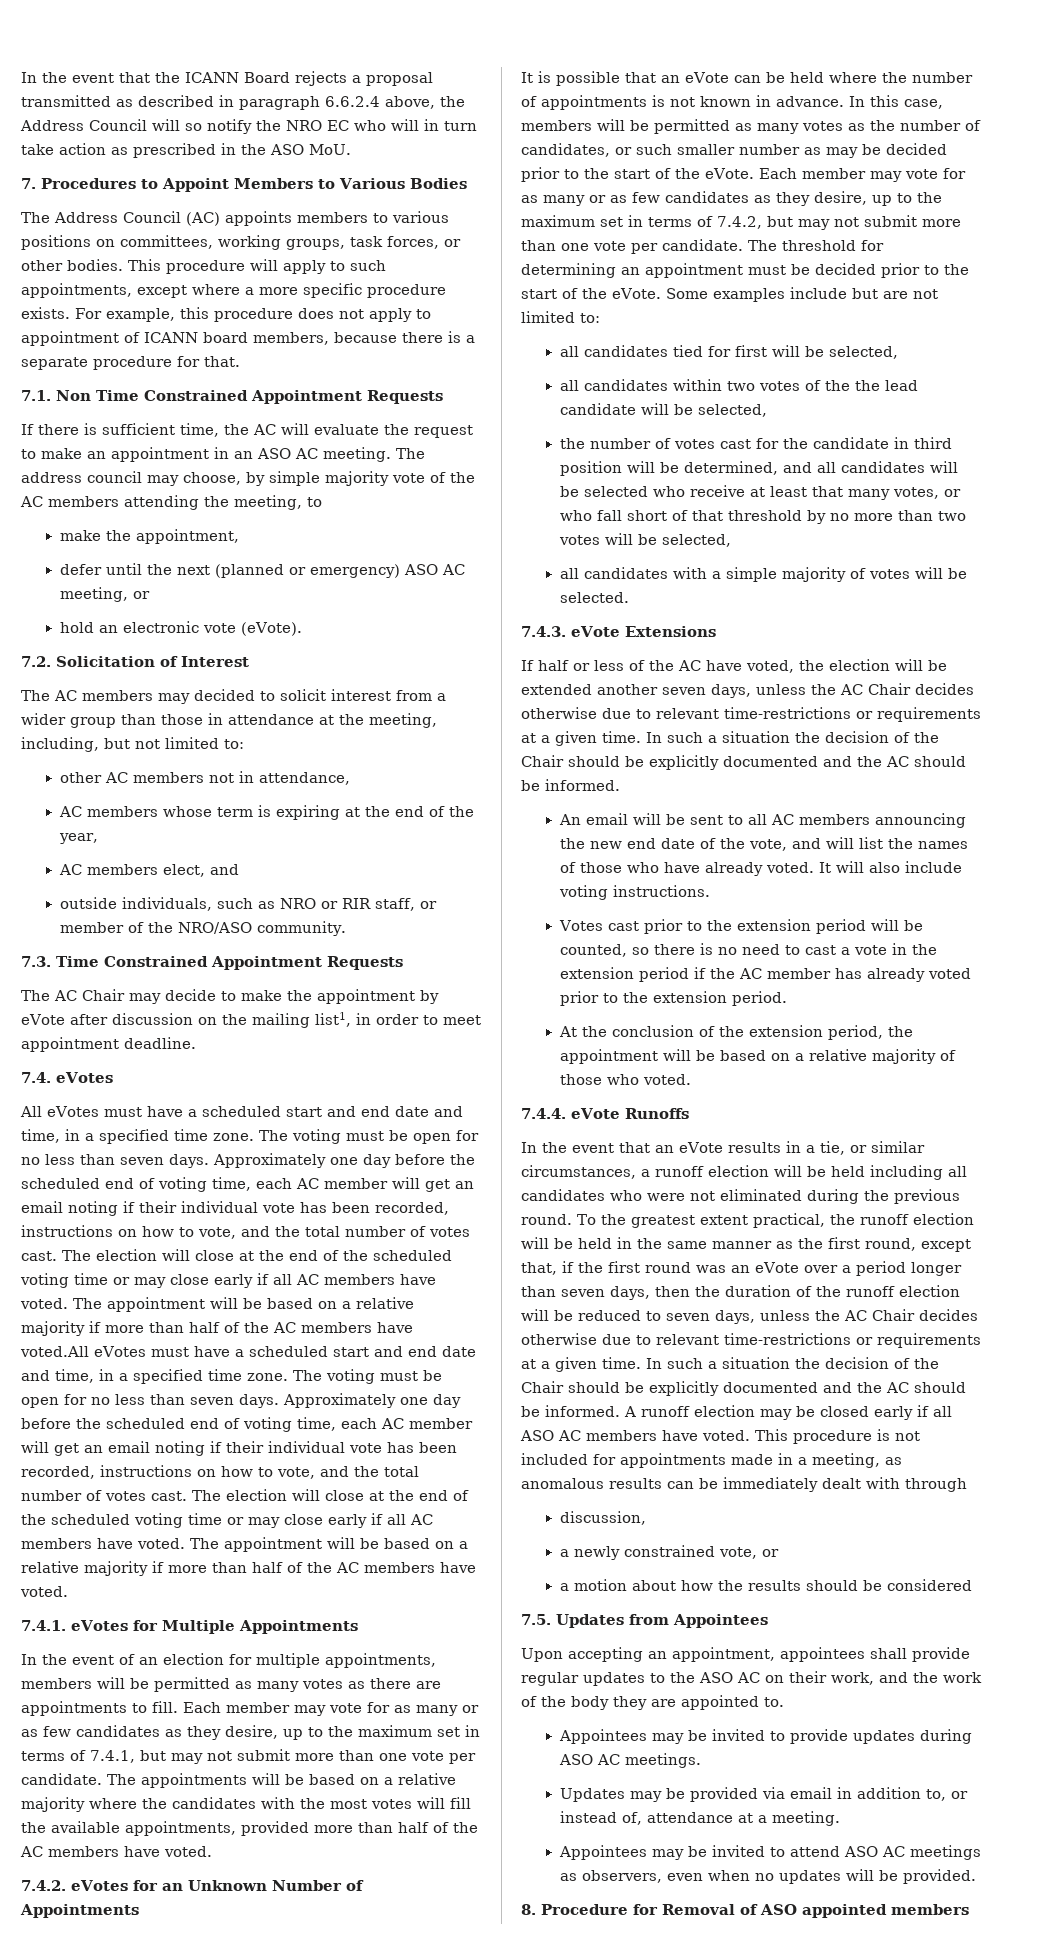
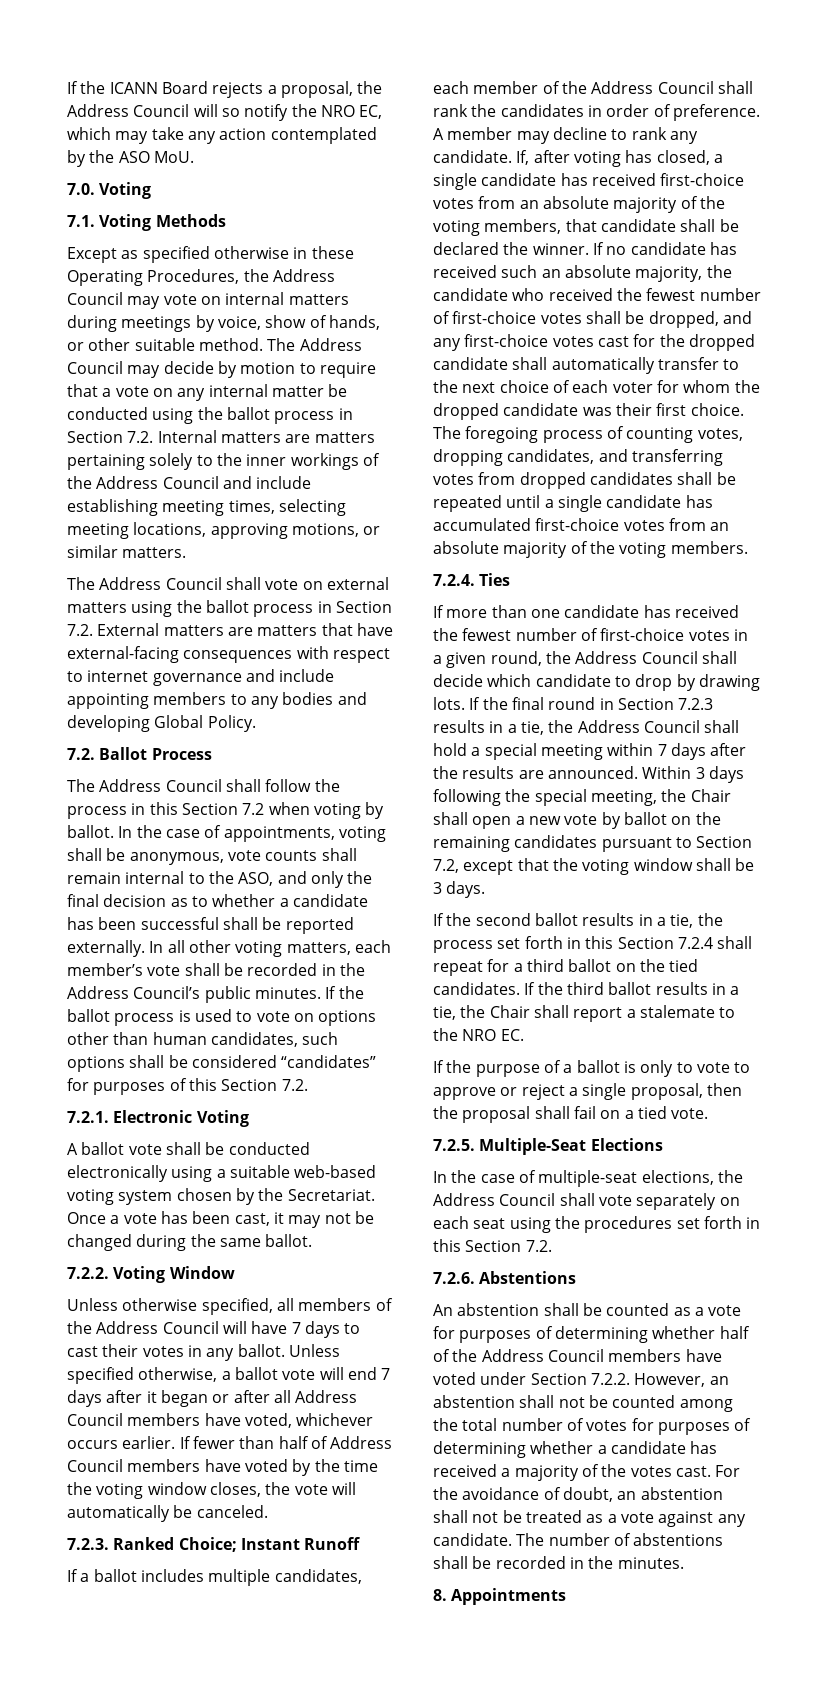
[21,72,150,83] In the event that -> [67,81,78,94] If
[366,72,433,86] [21,95,435,110] proposal transmitted as described in paragraph 6.6.2.4 above, -> [280,81,353,98] proposal,
[327,119,477,131] [21,143,351,158] [21,178,467,192] [21,211,449,226] [21,235,461,250] [21,259,386,274] [21,283,446,298] [21,307,431,322] [21,331,475,346] [21,356,240,370] [21,390,443,404] [21,423,473,438] [21,447,425,462] [21,471,475,486] [20,495,322,510] [59,529,239,544] [59,563,465,578] [59,587,150,602] [59,621,302,636] [21,656,249,667] [21,689,446,704] [21,713,437,728] [21,737,244,752] [59,771,350,785] [58,805,474,820] [58,833,98,844] [58,864,239,877] [59,897,437,911] [59,921,346,936] [21,956,403,970] [21,989,439,1004] [21,1012,481,1028] [21,1037,196,1052] [21,1072,113,1083] [20,1106,463,1117] [21,1129,479,1144] [21,1153,475,1168] [21,1177,474,1192] [21,1201,449,1216] [21,1225,470,1239] [21,1249,452,1261] [20,1273,436,1288] [20,1297,414,1312] [21,1321,413,1336] [20,1346,476,1357] [21,1369,442,1384] [21,1393,461,1408] [21,1417,473,1432] [21,1441,457,1456] [21,1465,419,1479] [21,1489,469,1501] [21,1513,433,1528] [21,1537,468,1552] [21,1561,476,1576] [20,1586,68,1597] [21,1620,358,1634] [21,1653,436,1668] [21,1677,441,1692] [21,1701,479,1716] [21,1725,480,1740] [21,1749,476,1764] [21,1773,456,1788] [21,1797,471,1812] [21,1821,478,1836] [20,1846,212,1857] [21,1880,364,1891] [20,1904,139,1918] [521,71,973,86] [521,95,943,110] [521,119,981,134] [521,143,947,158] [521,167,966,182] [521,191,942,206] [521,215,961,230] [521,239,884,254] [521,263,969,278] [521,287,938,302] [521,311,600,323] [559,345,898,359] [559,379,918,391] [559,403,767,417] [559,437,952,449] [559,461,958,476] [559,485,961,500] [559,510,966,524] [558,533,731,547] [559,567,967,582] [559,592,629,603] [521,626,716,637] [521,659,947,673] [521,683,974,698] [521,707,981,722] [521,731,939,746] [521,755,966,770] [521,779,620,791] [558,813,966,828] [559,837,968,851] [559,861,962,876] [558,885,710,900] [558,919,923,934] [559,943,937,957] [559,967,971,982] [559,991,787,1006] [558,1025,913,1040] [559,1049,956,1064] [559,1074,691,1085] [521,1108,689,1119] [521,1141,925,1155] [521,1165,967,1180] [521,1189,960,1204] [521,1213,974,1228] [521,1237,971,1252] [521,1261,962,1276] [521,1285,960,1300] [521,1309,978,1324] [521,1333,981,1348] [521,1357,939,1372] [521,1381,966,1396] [521,1405,952,1420] [520,1429,920,1444] [521,1453,902,1468] [521,1477,967,1492] [559,1511,646,1525] [559,1545,779,1560] [559,1579,972,1591] [521,1614,768,1628] [521,1647,970,1662] [521,1671,982,1686] [521,1695,784,1710] [558,1729,972,1744] [558,1753,701,1768] [559,1787,968,1802] [559,1811,840,1826] [558,1845,981,1860] [559,1869,976,1884] [521,1904,969,1918] EC who will in turn take action as prescribed in the ASO MoU. // 7. Procedures to Appoint Members to Various Bodies // The Address Council (AC) appoints members to various positions on committees, working groups, task forces, or other bodies. This procedure will apply to such appointments, except where a more specific procedure exists. For example, this procedure does not apply to appointment of ICANN board members, because there is a separate procedure for that. // 7.1. Non Time Constrained Appointment Requests // If there is sufficient time, the AC will evaluate the request to make an appointment in an ASO AC meeting. The address council may choose, by simple majority vote of the AC members attending the meeting, to // make the appointment, // defer until the next (planned or emergency) ASO AC meeting, or // hold an electronic vote (eVote). // 7.2. Solicitation of Interest // The AC members may decided to solicit interest from a wider group than those in attendance at the meeting, including, but not limited to: // other AC members not in attendance, // AC members whose term is expiring at the end of the year, // AC members elect, and // outside individuals, such as NRO or RIR staff, or member of the NRO/ASO community. // 7.3. Time Constrained Appointment Requests // The AC Chair may decide to make the appointment by eVote after discussion on the mailing list1, in order to meet appointment deadline. // 7.4. eVotes // All eVotes must have a scheduled start and end date and time, in a specified time zone. The voting must be open for no less than seven days. Approximately one day before the scheduled end of voting time, each AC member will get an email noting if their individual vote has been recorded, instructions on how to vote, and the total number of votes cast. The election will close at the end of the scheduled voting time or may close early if all AC members have voted. The appointment will be based on a relative majority if more than half of the AC members have voted.All eVotes must have a scheduled start and end date and time, in a specified time zone. The voting must be open for no less than seven days. Approximately one day before the scheduled end of voting time, each AC member will get an email noting if their individual vote has been recorded, instructions on how to vote, and the total number of votes cast. The election will close at the end of the scheduled voting time or may close early if all AC members have voted. The appointment will be based on a relative majority if more than half of the AC members have voted. // 7.4.1. eVotes for Multiple Appointments // In the event of an election for multiple appointments, members will be permitted as many votes as there are appointments to fill. Each member may vote for as many or as few candidates as they desire, up to the maximum set in terms of 7.4.1, but may not submit more than one vote per candidate. The appointments will be based on a relative majority where the candidates with the most votes will fill the available appointments, provided more than half of the AC members have voted. // 7.4.2. eVotes for an Unknown Number of Appointments // It is possible that an eVote can be held where the number of appointments is not known in advance. In this case, members will be permitted as many votes as the number of candidates, or such smaller number as may be decided prior to the start of the eVote. Each member may vote for as many or as few candidates as they desire, up to the maximum set in terms of 7.4.2, but may not submit more than one vote per candidate. The threshold for determining an appointment must be decided prior to the start of the eVote. Some examples include but are not limited to: // all candidates tied for first will be selected, // all candidates within two votes of the the lead candidate will be selected, // the number of votes cast for the candidate in third position will be determined, and all candidates will be selected who receive at least that many votes, or who fall short of that threshold by no more than two votes will be selected, // all candidates with a simple majority of votes will be selected. // 7.4.3. eVote Extensions // If half or less of the AC have voted, the election will be extended another seven days, unless the AC Chair decides otherwise due to relevant time-restrictions or requirements at a given time. In such a situation the decision of the Chair should be explicitly documented and the AC should be informed. // An email will be sent to all AC members announcing the new end date of the vote, and will list the names of those who have already voted. It will also include voting instructions. // Votes cast prior to the extension period will be counted, so there is no need to cast a vote in the extension period if the AC member has already voted prior to the extension period. // At the conclusion of the extension period, the appointment will be based on a relative majority of those who voted. // 7.4.4. eVote Runoffs // In the event that an eVote results in a tie, or similar circumstances, a runoff election will be held including all candidates who were not eliminated during the previous round. To the greatest extent practical, the runoff election will be held in the same manner as the first round, except that, if the first round was an eVote over a period longer than seven days, then the duration of the runoff election will be reduced to seven days, unless the AC Chair decides otherwise due to relevant time-restrictions or requirements at a given time. In such a situation the decision of the Chair should be explicitly documented and the AC should be informed. A runoff election may be closed early if all ASO AC members have voted. This procedure is not included for appointments made in a meeting, as anomalous results can be immediately dealt with through // discussion, // a newly constrained vote, or // a motion about how the results should be considered // 7.5. Updates from Appointees // Upon accepting an appointment, appointees shall provide regular updates to the ASO AC on their work, and the work of the body they are appointed to. // Appointees may be invited to provide updates during ASO AC meetings. // Updates may be provided via email in addition to, or instead of, attendance at a meeting. // Appointees may be invited to attend ASO AC meetings as observers, even when no updates will be provided. // 8. Procedure for Removal of ASO appointed members -> [359,105,383,119] [67,127,377,144] [67,150,194,167] [67,182,152,199] [67,214,226,231] [67,246,354,263] [67,269,335,286] [67,292,349,309] [67,315,380,332] [67,338,362,351] [67,361,376,378] [67,384,348,401] [67,407,353,424] [67,430,375,443] [67,453,380,470] [67,476,312,489] [67,499,346,516] [67,522,381,539] [67,545,187,558] [67,577,389,590] [67,600,392,617] [67,623,393,636] [67,646,390,663] [67,669,335,686] [67,692,367,709] [67,715,256,732] [67,747,212,760] [67,779,340,792] [67,802,385,819] [67,825,386,842] [67,848,357,865] [67,871,373,888] [67,894,368,907] [67,917,354,934] [67,940,391,957] [67,963,365,976] [67,986,364,1003] [67,1009,377,1026] [67,1032,339,1047] [67,1055,377,1072] [67,1078,308,1095] [67,1110,249,1127] [67,1142,310,1155] [67,1165,377,1182] [67,1188,375,1205] [67,1211,374,1228] [67,1234,313,1251] [67,1266,235,1283] [67,1298,393,1315] [67,1321,361,1338] [67,1344,340,1361] [67,1367,391,1384] [67,1390,358,1407] [67,1413,374,1428] [67,1436,393,1449] [67,1459,378,1476] [67,1482,356,1499] [67,1505,268,1522] [67,1537,361,1552] [67,1569,362,1586] [433,81,753,94] [433,104,760,121] [433,127,698,144] [433,150,723,167] [433,173,745,190] [433,196,725,213] [433,219,739,236] [433,242,737,255] [433,265,732,282] [433,288,761,301] [433,311,752,328] [433,334,755,351] [433,357,740,374] [433,380,760,393] [433,403,744,420] [433,426,743,443] [433,449,723,466] [433,472,736,489] [433,495,713,512] [433,518,730,531] [433,541,748,558] [433,573,511,586] [433,605,739,618] [433,628,748,641] [433,651,737,668] [433,674,760,691] [433,697,714,710] [433,720,740,735] [433,743,747,760] [433,766,744,783] [433,789,731,806] [433,812,721,829] [433,835,753,852] [433,858,755,875] [433,881,486,898] [433,913,723,928] [433,936,753,953] [433,959,699,976] [433,982,740,995] [433,1005,736,1022] [433,1028,524,1041] [433,1060,751,1077] [433,1083,742,1100] [433,1106,709,1123] [433,1138,663,1155] [433,1170,743,1187] [433,1193,740,1210] [433,1216,761,1233] [433,1239,552,1252] [433,1271,577,1284] [433,1303,742,1316] [433,1326,750,1343] [433,1349,722,1362] [433,1372,729,1387] [433,1395,733,1412] [433,1418,752,1435] [433,1441,718,1458] [433,1464,741,1481] [433,1487,723,1502] [433,1510,746,1527] [433,1533,724,1546] [433,1556,684,1569] [433,1588,567,1605] EC, which may take any action contemplated by the ASO MoU. // 7.0. Voting // 7.1. Voting Methods // Except as specified otherwise in these Operating Procedures, the Address Council may vote on internal matters during meetings by voice, show of hands, or other suitable method. The Address Council may decide by motion to require that a vote on any internal matter be conducted using the ballot process in Section 7.2. Internal matters are matters pertaining solely to the inner workings of the Address Council and include establishing meeting times, selecting meeting locations, approving motions, or similar matters. // The Address Council shall vote on external matters using the ballot process in Section 7.2. External matters are matters that have external-facing consequences with respect to internet governance and include appointing members to any bodies and developing Global Policy. // 7.2. Ballot Process // The Address Council shall follow the process in this Section 7.2 when voting by ballot. In the case of appointments, voting shall be anonymous, vote counts shall remain internal to the ASO, and only the final decision as to whether a candidate has been successful shall be reported externally. In all other voting matters, each member’s vote shall be recorded in the Address Council’s public minutes. If the ballot process is used to vote on options other than human candidates, such options shall be considered “candidates” for purposes of this Section 7.2. // 7.2.1. Electronic Voting // A ballot vote shall be conducted electronically using a suitable web-based voting system chosen by the Secretariat. Once a vote has been cast, it may not be changed during the same ballot. // 7.2.2. Voting Window // Unless otherwise specified, all members of the Address Council will have 7 days to cast their votes in any ballot. Unless specified otherwise, a ballot vote will end 7 days after it began or after all Address Council members have voted, whichever occurs earlier. If fewer than half of Address Council members have voted by the time the voting window closes, the vote will automatically be canceled. // 7.2.3. Ranked Choice; Instant Runoff // If a ballot includes multiple candidates, each member of the Address Council shall rank the candidates in order of preference. A member may decline to rank any candidate. If, after voting has closed, a single candidate has received first-choice votes from an absolute majority of the voting members, that candidate shall be declared the winner. If no candidate has received such an absolute majority, the candidate who received the fewest number of first-choice votes shall be dropped, and any first-choice votes cast for the dropped candidate shall automatically transfer to the next choice of each voter for whom the dropped candidate was their first choice. The foregoing process of counting votes, dropping candidates, and transferring votes from dropped candidates shall be repeated until a single candidate has accumulated first-choice votes from an absolute majority of the voting members. // 7.2.4. Ties // If more than one candidate has received the fewest number of first-choice votes in a given round, the Address Council shall decide which candidate to drop by drawing lots. If the final round in Section 7.2.3 results in a tie, the Address Council shall hold a special meeting within 7 days after the results are announced. Within 3 days following the special meeting, the Chair shall open a new vote by ballot on the remaining candidates pursuant to Section 7.2, except that the voting window shall be 3 days. // If the second ballot results in a tie, the process set forth in this Section 7.2.4 shall repeat for a third ballot on the tied candidates. If the third ballot results in a tie, the Chair shall report a stalemate to the NRO EC. // If the purpose of a ballot is only to vote to approve or reject a single proposal, then the proposal shall fail on a tied vote. // 7.2.5. Multiple-Seat Elections // In the case of multiple-seat elections, the Address Council shall vote separately on each seat using the procedures set forth in this Section 7.2. // 7.2.6. Abstentions // An abstention shall be counted as a vote for purposes of determining whether half of the Address Council members have voted under Section 7.2.2. However, an abstention shall not be counted among the total number of votes for purposes of determining whether a candidate has received a majority of the votes cast. For the avoidance of doubt, an abstention shall not be treated as a vote against any candidate. The number of abstentions shall be recorded in the minutes. // 8. Appointments

